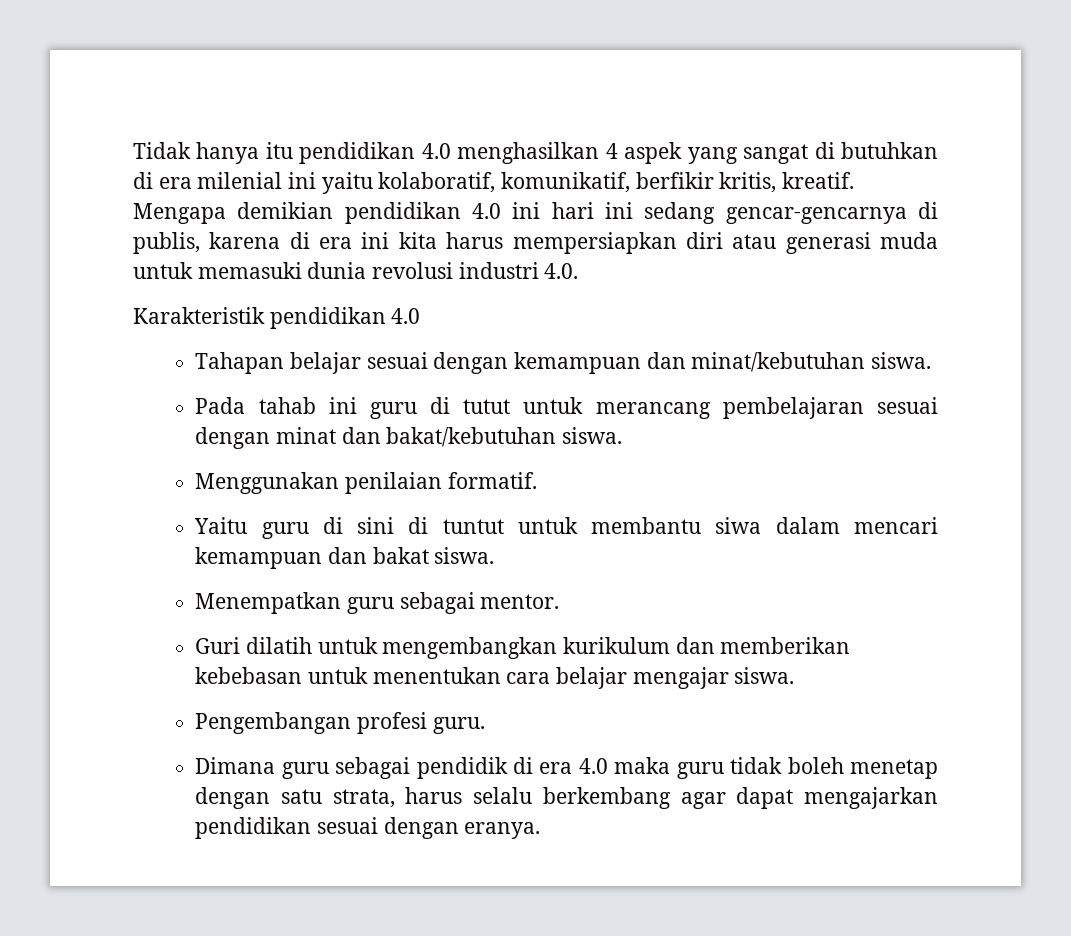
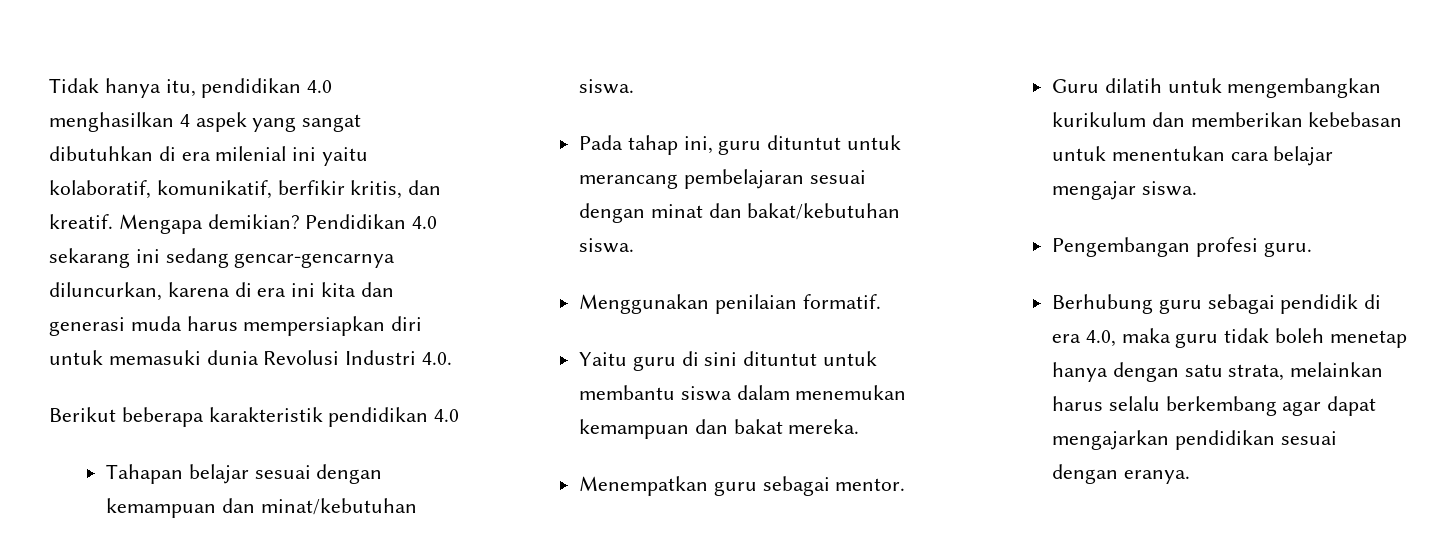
[265,142,293,159] itu -> [165,79,196,97] itu,
[814,142,939,159] di butuhkan -> [49,146,153,161] dibutuhkan
(777, 182) none -> [408,180,442,195] dan
[237,202,594,224] demikian pendidikan 4.0 ini hari -> [207,214,438,229] [49,248,130,268] demikian? Pendidikan 4.0 sekarang
[918,202,938,219] [133,232,200,254] di publis, -> [49,282,162,301] diluncurkan,
[446,232,939,254] harus mempersiapkan diri atau generasi muda -> [360,282,394,297] [49,316,423,336] dan generasi muda harus mempersiapkan diri
[372,262,539,279] revolusi industri -> [263,350,417,365] Revolusi Industri
[133,307,265,324] Karakteristik -> [49,407,323,427] Berikut beberapa karakteristik
[258,397,511,419] tahab ini guru di tutut -> [627,135,842,155] tahap ini, guru dituntut
[408,517,938,534] di tuntut untuk membantu siwa dalam mencari -> [743,351,878,366] [579,385,907,401] dituntut untuk membantu siswa dalam menemukan
[434,547,495,564] siswa. -> [788,419,860,434] mereka.
[195,637,241,654] Guri -> [1052,79,1100,93] Guru
[195,757,276,774] Dimana -> [1052,294,1154,314] Berhubung
[578,758,608,774] 4.0 -> [1085,330,1116,347] 4.0,
(939, 769) none -> [1052,362,1109,382] hanya
(395, 798) none -> [1290,362,1384,377] melainkan

